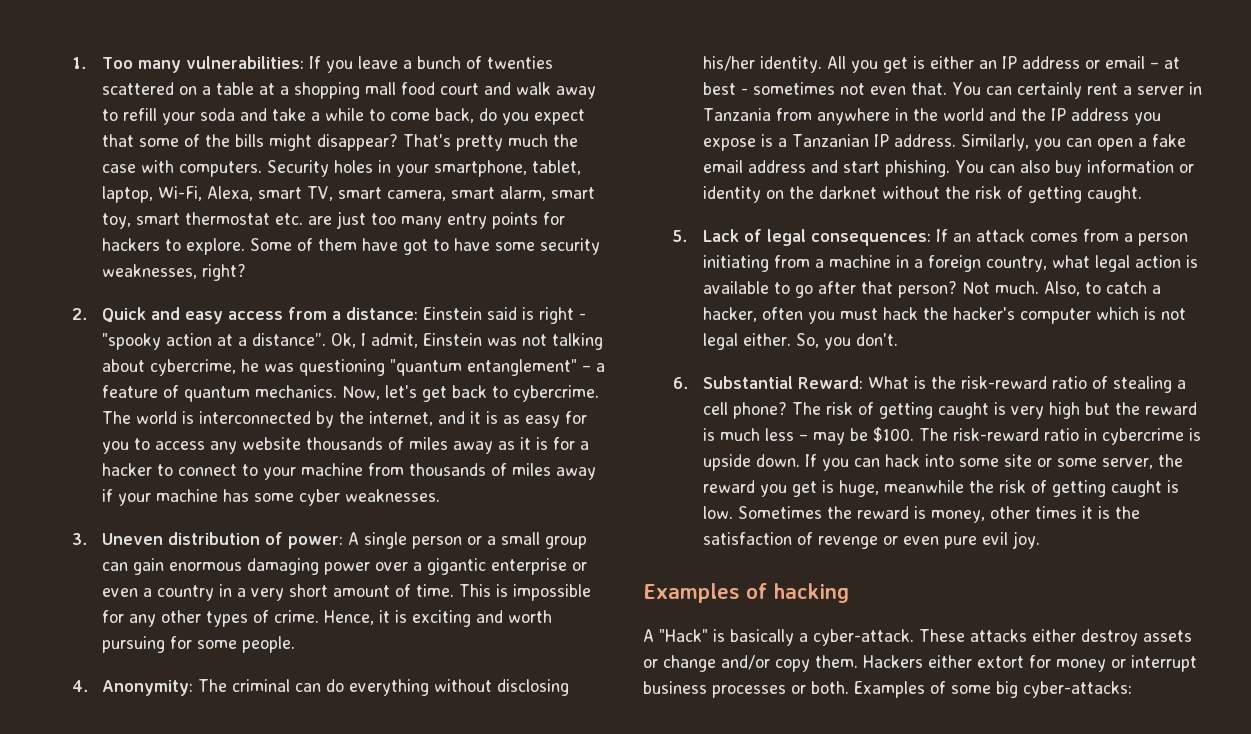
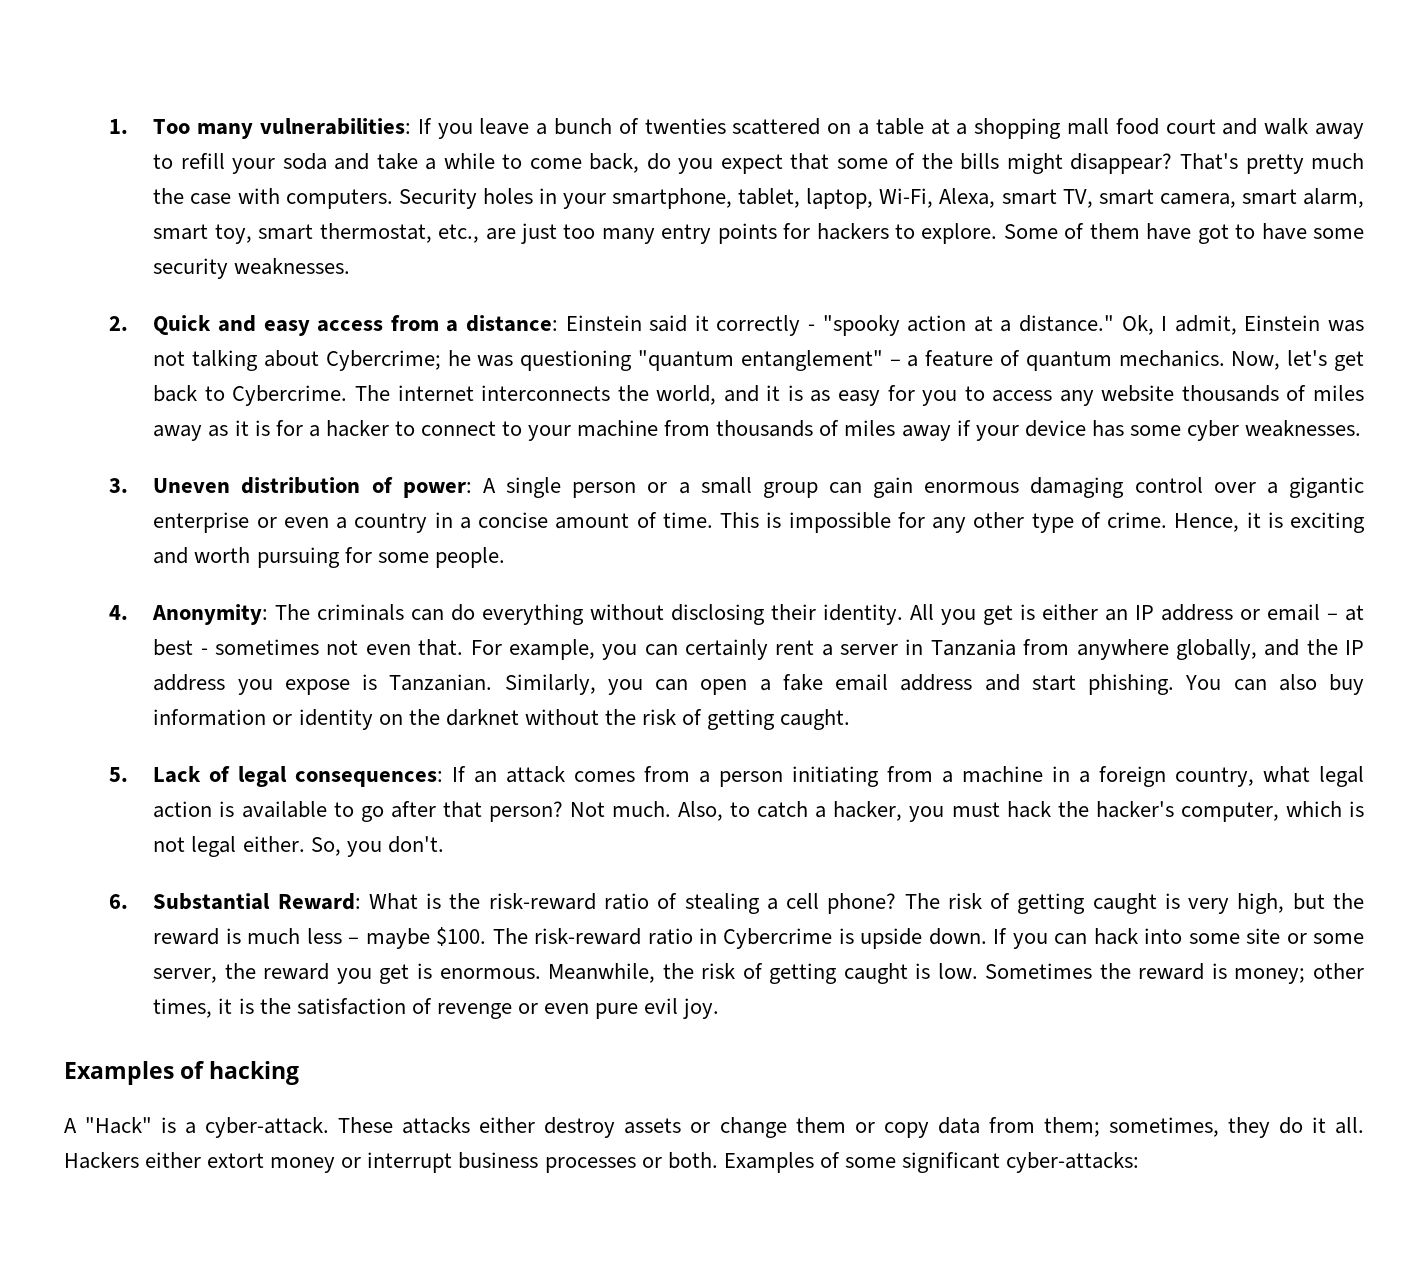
[184,212,303,225] thermostat etc. -> [319,223,480,243] thermostat, etc.,
[101,264,246,281] weaknesses, right? -> [234,258,351,275] weaknesses.
[521,307,574,324] is right -> [694,315,801,336] it correctly
[251,333,326,346] distance”. -> [1018,315,1114,332] distance."
[149,359,236,376] cybercrime, -> [325,350,441,371] Cybercrime;
[512,385,599,402] [101,411,433,428] cybercrime. The world is interconnected by the internet, -> [232,385,717,406] Cybercrime. The internet interconnects the world,
[155,489,218,502] machine -> [1024,420,1086,437] device
[323,562,370,575] power -> [1134,477,1203,493] control
[250,584,328,601] very short -> [478,512,549,528] concise
[205,611,248,627] types -> [1031,513,1074,533] type
[231,679,290,692] criminal -> [317,604,405,621] criminals
[702,56,755,71] his/her -> [771,604,817,620] their
[951,82,981,95] You -> [470,639,638,660] For example, you
[894,108,984,121] in the world -> [1175,639,1257,660] globally,
[777,134,956,147] a Tanzanian IP address. -> [389,674,493,691] Tanzanian.
[761,307,803,320] often -> (903, 811) none
[1019,308,1091,324] computer -> [1180,802,1279,822] computer,
[1048,402,1080,419] high -> [1237,893,1285,914] high,
[812,428,868,445] may be -> [365,928,430,949] maybe
[1101,428,1184,445] cybercrime -> [723,928,833,949] Cybercrime
[838,480,964,497] huge, meanwhile -> [439,963,656,983] enormous. Meanwhile,
[930,506,1077,523] money, other times -> [1234,963,1365,984] [153,998,213,1018] money; other times,
[730,629,794,646] basically -> (177, 1125) none
[721,655,858,672] and/or copy them. -> [795,1117,1364,1138] them or copy data from them; sometimes, they do it all.
[1029,655,1051,668] for -> (265, 1160) none
[996,681,1018,698] big -> [901,1152,1000,1173] significant

